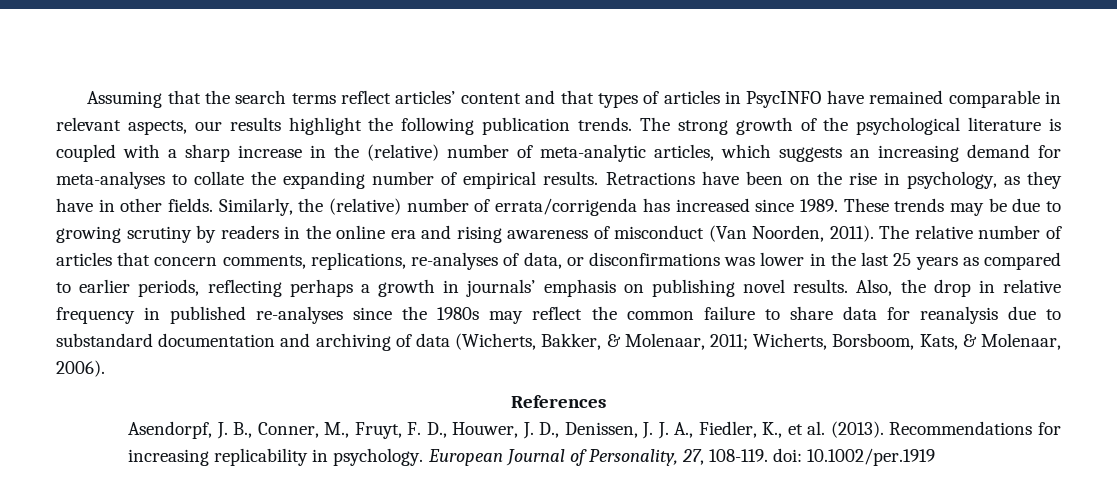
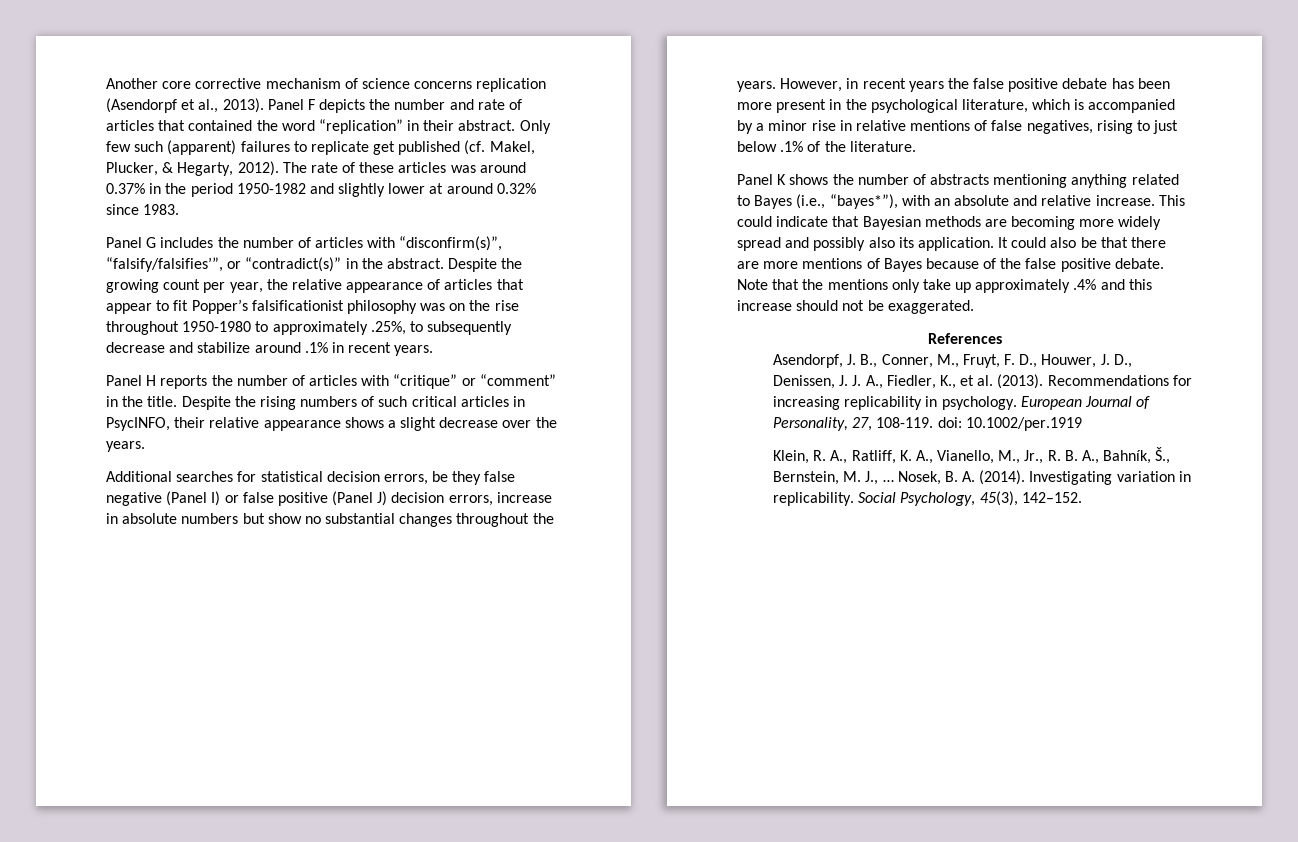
[87,90,1062,108] [56,117,1061,135] [56,144,1061,162] [56,171,1062,189] [56,198,1062,216] [56,225,1062,243] [56,252,1061,270] [56,279,1061,297] [56,306,1061,324] [56,333,1062,351] [56,360,105,377] Assuming that the search terms reflect articles’ content and that types of articles in PsycINFO have remained comparable in relevant aspects, our results highlight the following publication trends. The strong growth of the psychological literature is coupled with a sharp increase in the (relative) number of meta-analytic articles, which suggests an increasing demand for meta-analyses to collate the expanding number of empirical results. Retractions have been on the rise in psychology, as they have in other fields. Similarly, the (relative) number of errata/corrigenda has increased since 1989. These trends may be due to growing scrutiny by readers in the online era and rising awareness of misconduct (Van Noorden, 2011). The relative number of articles that concern comments, replications, re-analyses of data, or disconfirmations was lower in the last 25 years as compared to earlier periods, reflecting perhaps a growth in journals’ emphasis on publishing novel results. Also, the drop in relative frequency in published re-analyses since the 1980s may reflect the common failure to share data for reanalysis due to substandard documentation and archiving of data (Wicherts, Bakker, & Molenaar, 2011; Wicherts, Borsboom, Kats, & Molenaar, 2006). -> [106,78,547,92] [106,98,523,113] [106,119,551,134] [106,140,535,155] [106,161,526,176] [106,183,536,197] [106,204,180,215] [106,236,503,251] [106,257,523,272] [106,279,524,293] [106,299,519,314] [106,321,513,335] [106,342,434,356] [106,374,556,389] [106,396,526,410] [106,417,557,431] [106,441,145,452] [106,471,516,485] [106,491,552,506] [106,513,554,527] [737,78,1170,92] [737,99,1176,113] [737,120,1179,134] [737,141,916,152] [737,174,1179,188] [737,194,1185,209] [737,216,1162,230] [737,237,1167,251] [737,258,1164,272] [737,279,1152,293] [737,300,974,314] Another core corrective mechanism of science concerns replication (Asendorpf et al., 2013). Panel F depicts the number and rate of articles that contained the word “replication” in their abstract. Only few such (apparent) failures to replicate get published (cf. Makel, Plucker, & Hegarty, 2012). The rate of these articles was around 0.37% in the period 1950-1982 and slightly lower at around 0.32% since 1983. // Panel G includes the number of articles with “disconfirm(s)”, “falsify/falsifies’”, or “contradict(s)” in the abstract. Despite the growing count per year, the relative appearance of articles that appear to fit Popper’s falsificationist philosophy was on the rise throughout 1950-1980 to approximately .25%, to subsequently decrease and stabilize around .1% in recent years. // Panel H reports the number of articles with “critique” or “comment” in the title. Despite the rising numbers of such critical articles in PsycINFO, their relative appearance shows a slight decrease over the years. // Additional searches for statistical decision errors, be they false negative (Panel I) or false positive (Panel J) decision errors, increase in absolute numbers but show no substantial changes throughout the years. However, in recent years the false positive debate has been more present in the psychological literature, which is accompanied by a minor rise in relative mentions of false negatives, rising to just below .1% of the literature. // Panel K shows the number of abstracts mentioning anything related to Bayes (i.e., “bayes*”), with an absolute and relative increase. This could indicate that Bayesian methods are becoming more widely spread and possibly also its application. It could also be that there are more mentions of Bayes because of the false positive debate. Note that the mentions only take up approximately .4% and this increase should not be exaggerated.
(936, 457) none -> [772,447,1171,464] [772,470,1191,485] [772,491,1082,506] // Klein, R. A., Ratliff, K. A., Vianello, M., Jr., R. B. A., Bahník, Š., Bernstein, M. J., … Nosek, B. A. (2014). Investigating variation in replicability. Social Psychology, 45(3), 142–152.

